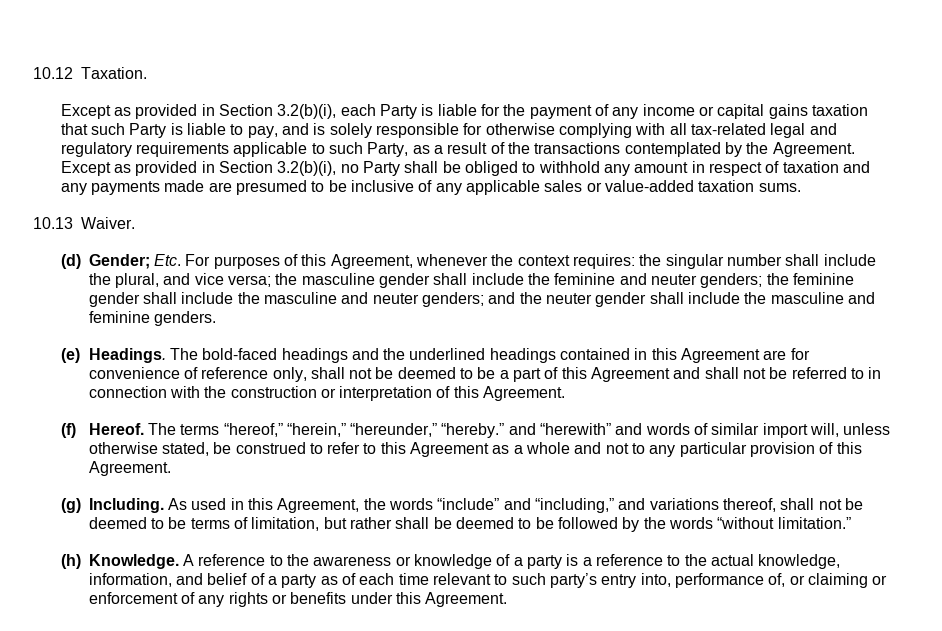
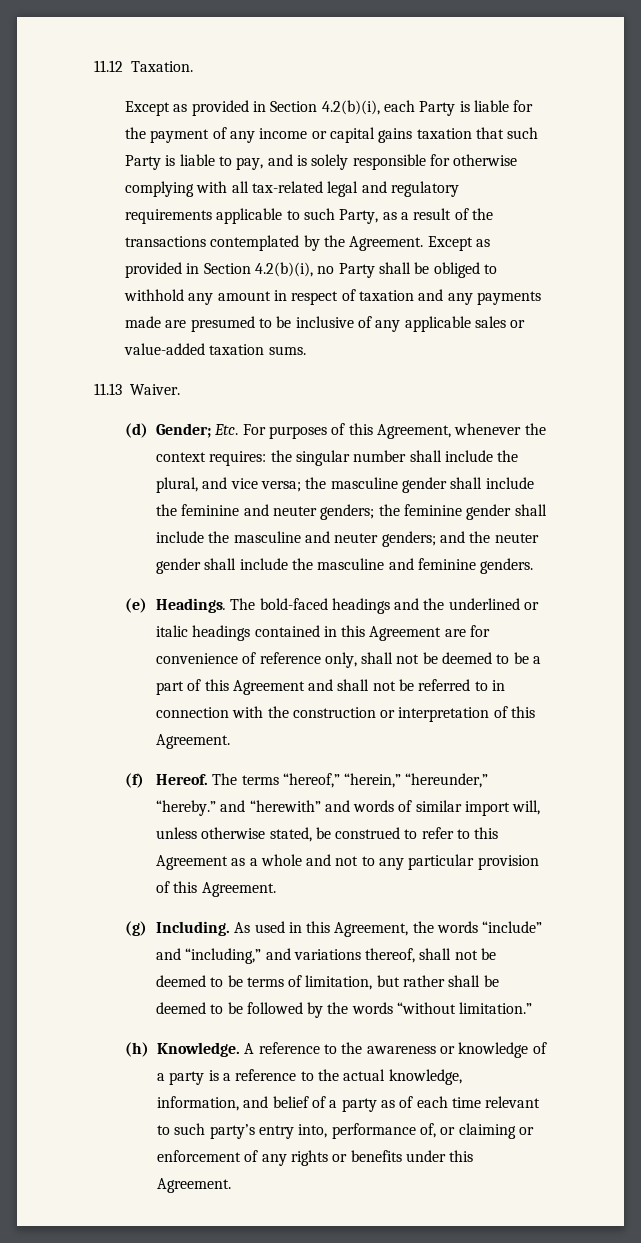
[33,67,73,79] 10.12 -> [94,60,123,72] 11.12
[277,104,337,119] 3.2(b)(i), -> [321,100,380,115] 4.2(b)(i),
[277,161,337,176] 3.2(b)(i), -> [254,262,313,277] 4.2(b)(i),
[33,217,73,229] 10.13 -> [94,383,122,395] 11.13
(486, 354) none -> [524,602,540,610] [155,625,188,637] or italic

